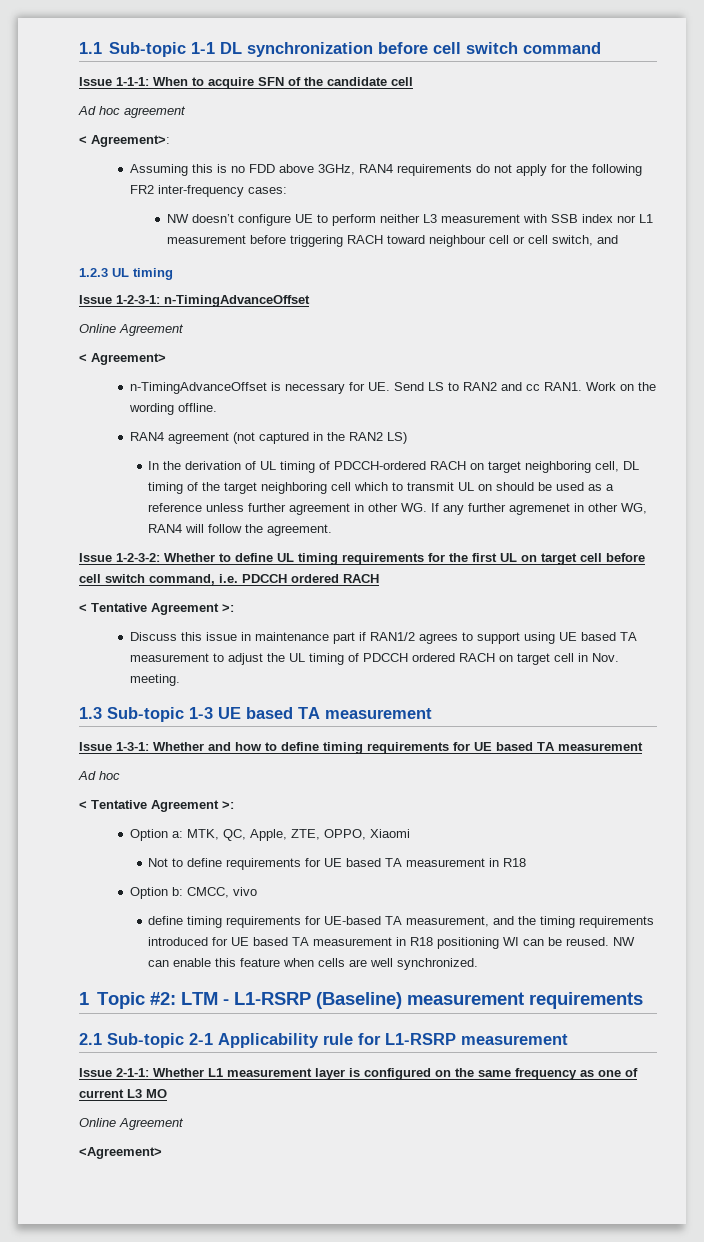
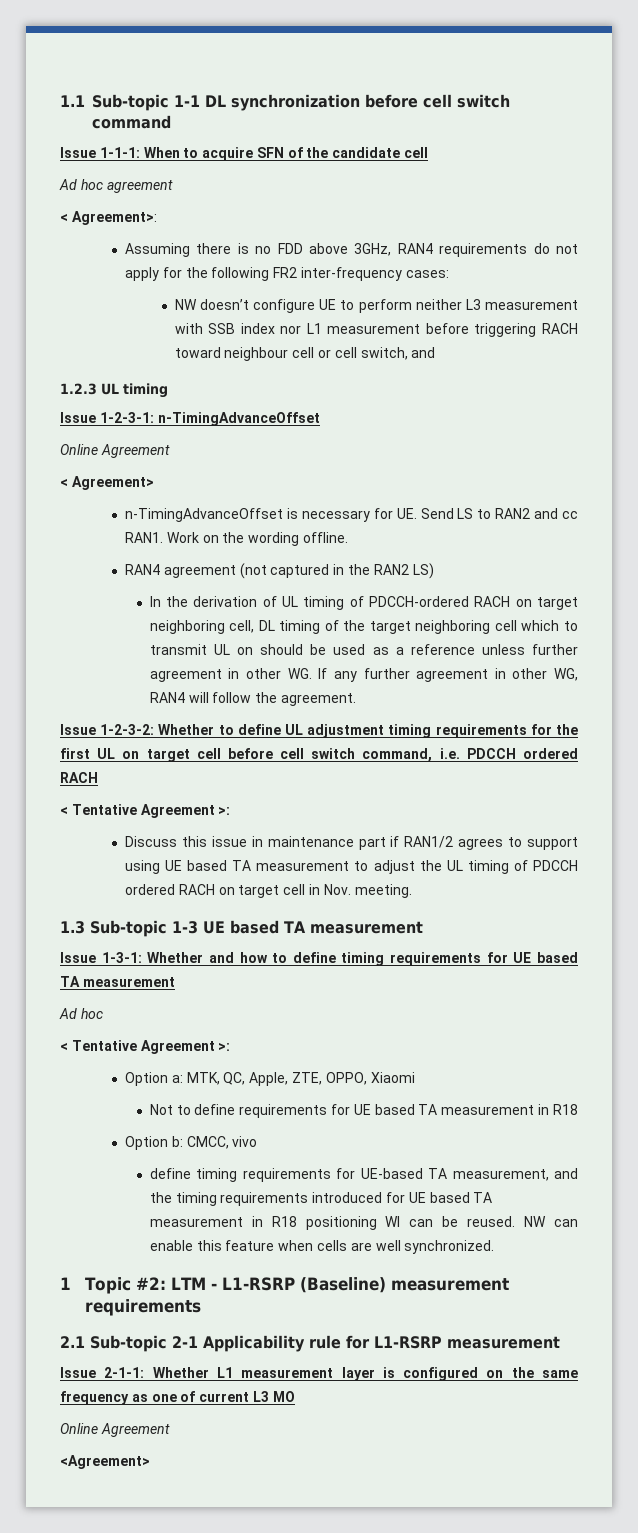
[191,164,213,173] this -> [196,243,232,254] there
[509,503,571,515] agremenet -> [416,669,489,682] agreement
(294, 557) none -> [307,724,385,738] adjustment

